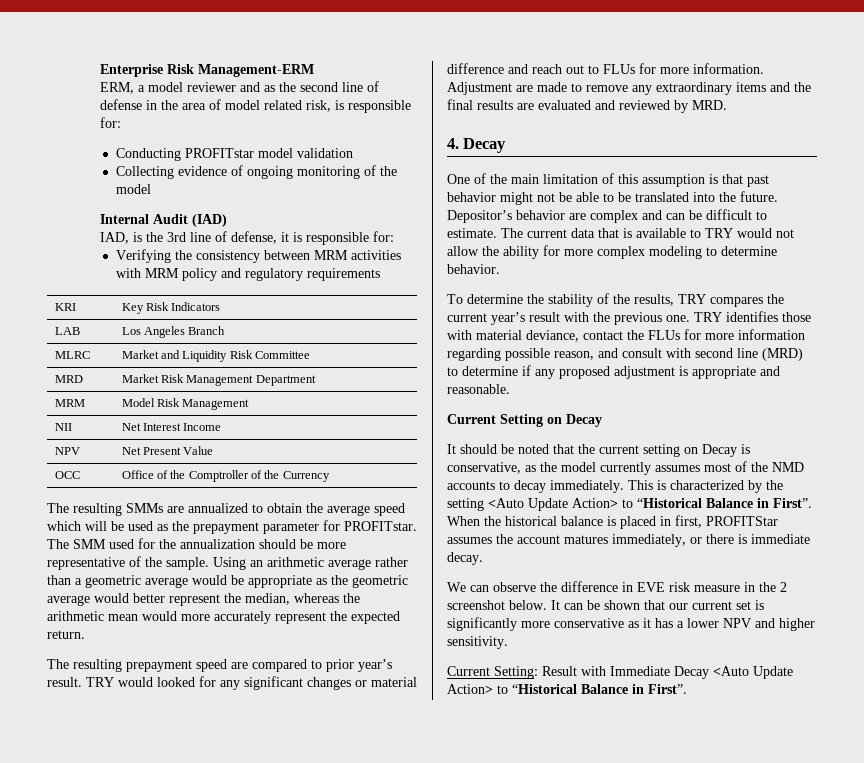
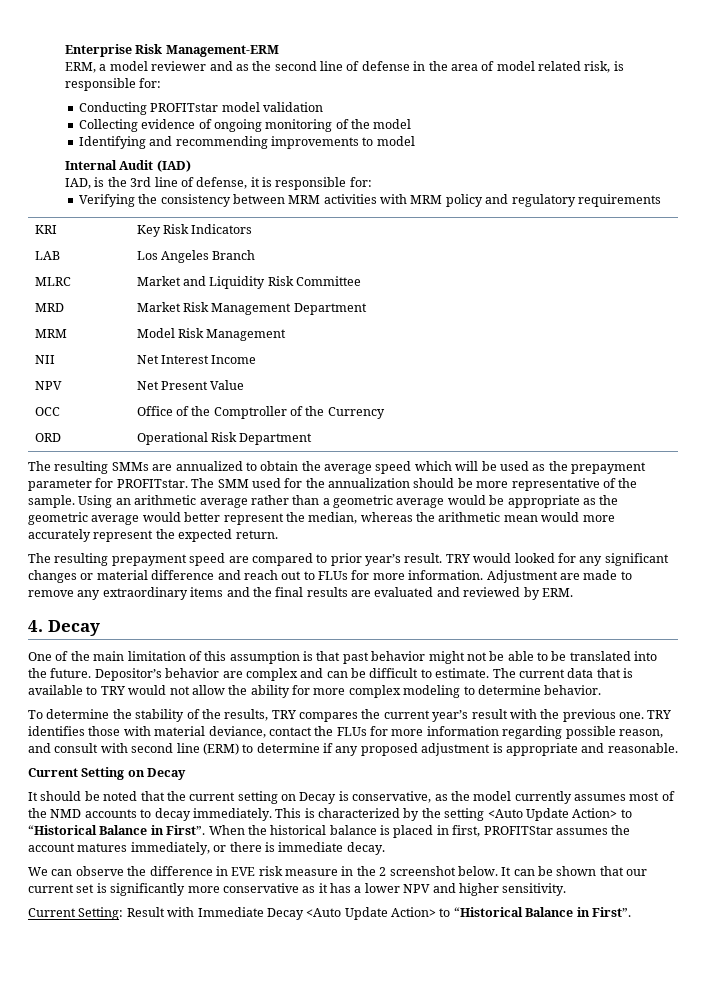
(151, 189) none -> [78,136,415,149] // Identifying and recommending improvements to model
(330, 476) none -> [34,433,61,442] [136,432,313,445] // ORD | Operational Risk Department
[692,100,727,110] MRD. -> [541,588,573,597] ERM.
[762,348,803,361] (MRD) -> [202,743,239,755] (ERM)

